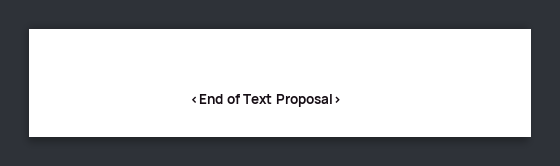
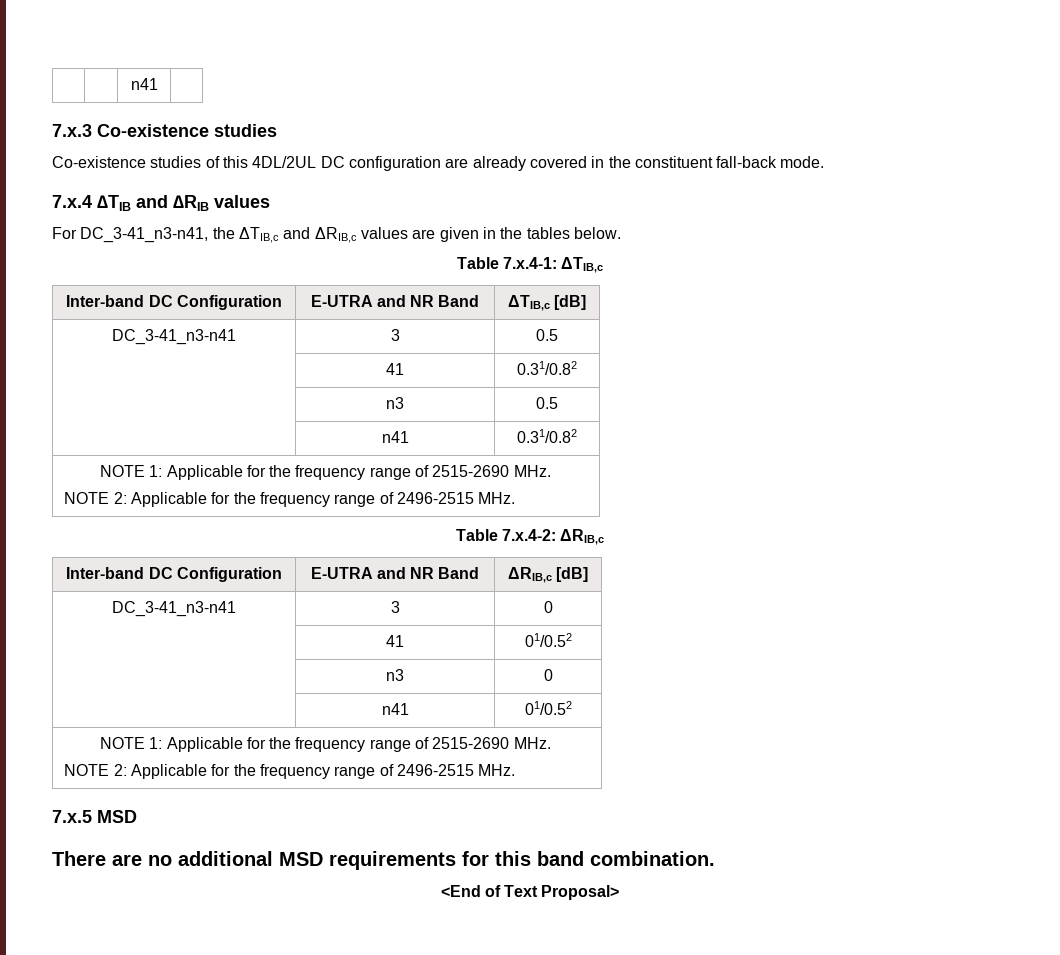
(190, 99) none -> [130,78,158,90] [52,124,277,137] [52,156,825,171] [52,195,270,211] [52,227,621,243] [456,257,604,273] [66,295,282,310] [310,295,480,307] [507,295,587,311] [112,329,236,345] [390,329,400,341] [536,329,558,341] [386,363,404,375] [517,361,577,375] [386,397,404,409] [536,397,558,409] [381,431,409,443] [517,429,577,443] [99,465,551,480] [64,492,516,507] [455,529,605,545] [66,567,282,582] [310,567,480,579] [507,567,589,583] [112,601,236,617] [390,601,400,613] [543,601,553,613] [386,635,404,647] [524,633,572,647] [386,669,404,681] [543,669,553,681] [381,703,409,715] [524,701,572,715] [99,737,551,752] [64,764,516,779] [52,810,137,823] [52,851,715,870] | | n41 | // 7.x.3 Co-existence studies // Co-existence studies of this 4DL/2UL DC configuration are already covered in the constituent fall-back mode. // 7.x.4 ∆TIB and ∆RIB values // For DC_3-41_n3-n41, the ΔTIB,c and ΔRIB,c values are given in the tables below. // Table 7.x.4-1: ΔTIB,c // Inter-band DC Configuration | E-UTRA and NR Band | ΔTIB,c [dB] // DC_3-41_n3-n41 | 3 | 0.5 // | 41 | 0.31/0.82 // | n3 | 0.5 // | n41 | 0.31/0.82 // NOTE 1: Applicable for the frequency range of 2515-2690 MHz. // NOTE 2: Applicable for the frequency range of 2496-2515 MHz. // Table 7.x.4-2: ΔRIB,c // Inter-band DC Configuration | E-UTRA and NR Band | ΔRIB,c [dB] // DC_3-41_n3-n41 | 3 | 0 // | 41 | 01/0.52 // | n3 | 0 // | n41 | 01/0.52 // NOTE 1: Applicable for the frequency range of 2515-2690 MHz. // NOTE 2: Applicable for the frequency range of 2496-2515 MHz. // 7.x.5 MSD // There are no additional MSD requirements for this band combination. //

